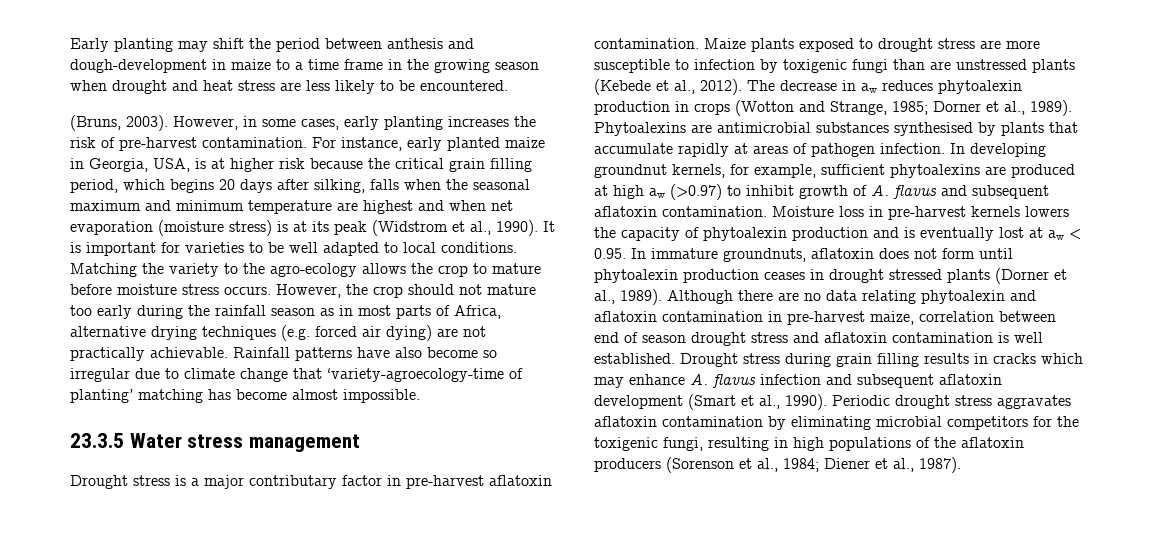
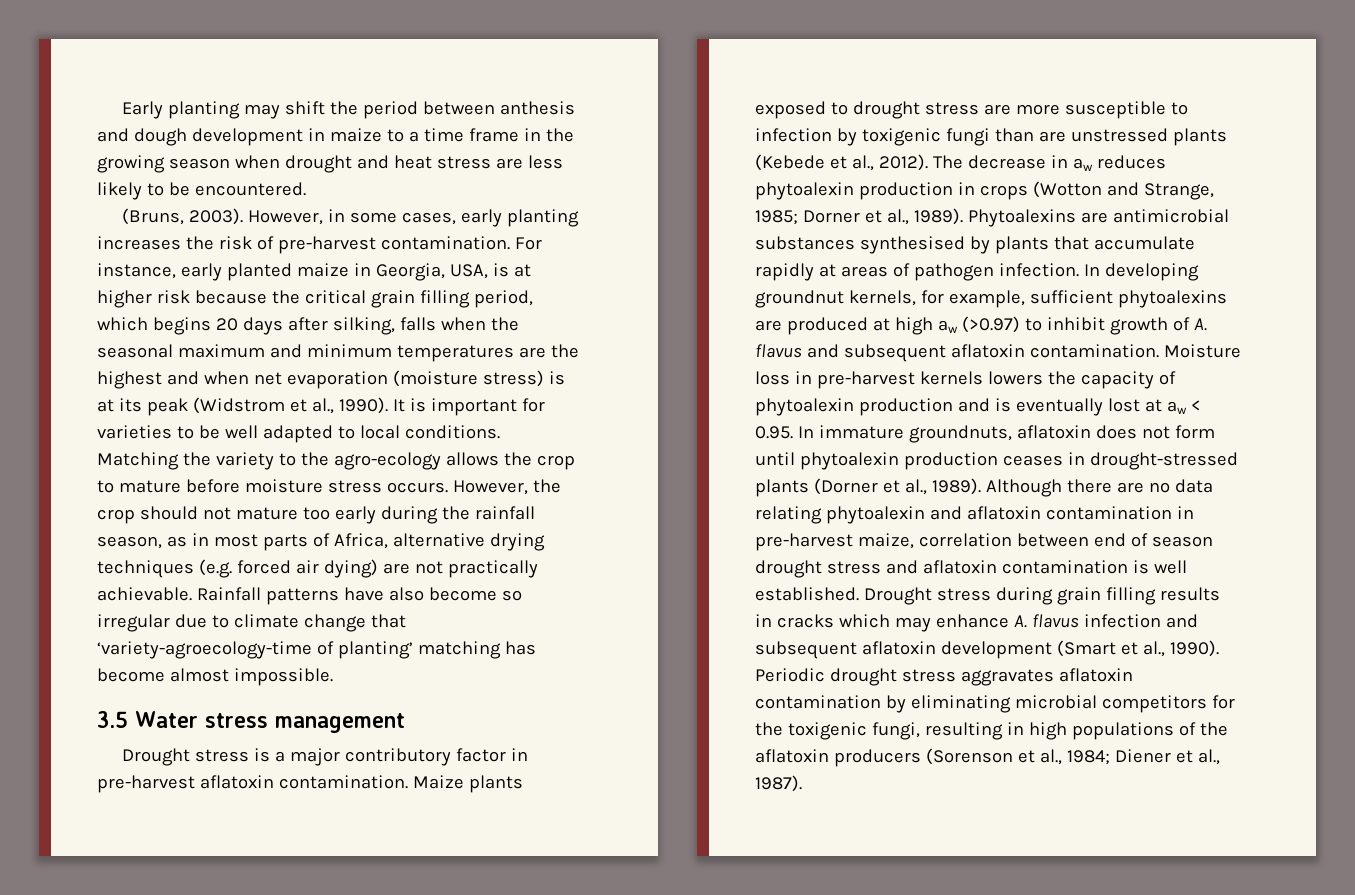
[70,59,207,73] dough-development -> [133,128,303,146] dough development
[248,200,358,214] temperature are -> [396,344,579,362] temperatures are the
[271,308,315,316] season -> [97,536,162,549] season,
[70,433,124,448] 23.3.5 -> [97,711,128,728] 3.5
[249,475,337,489] contributary -> [344,748,451,766] contributory
[829,269,942,283] drought stressed -> [1089,452,1238,470] drought-stressed

